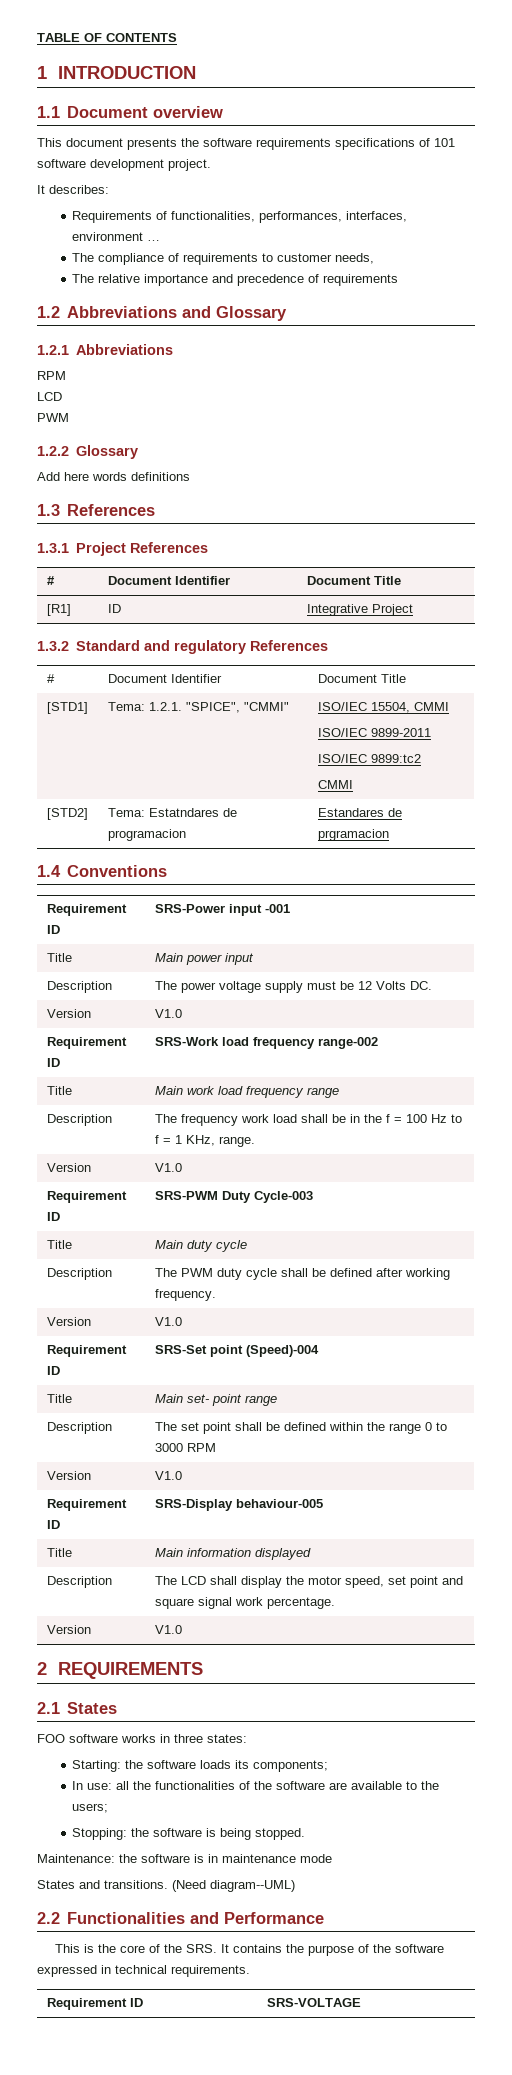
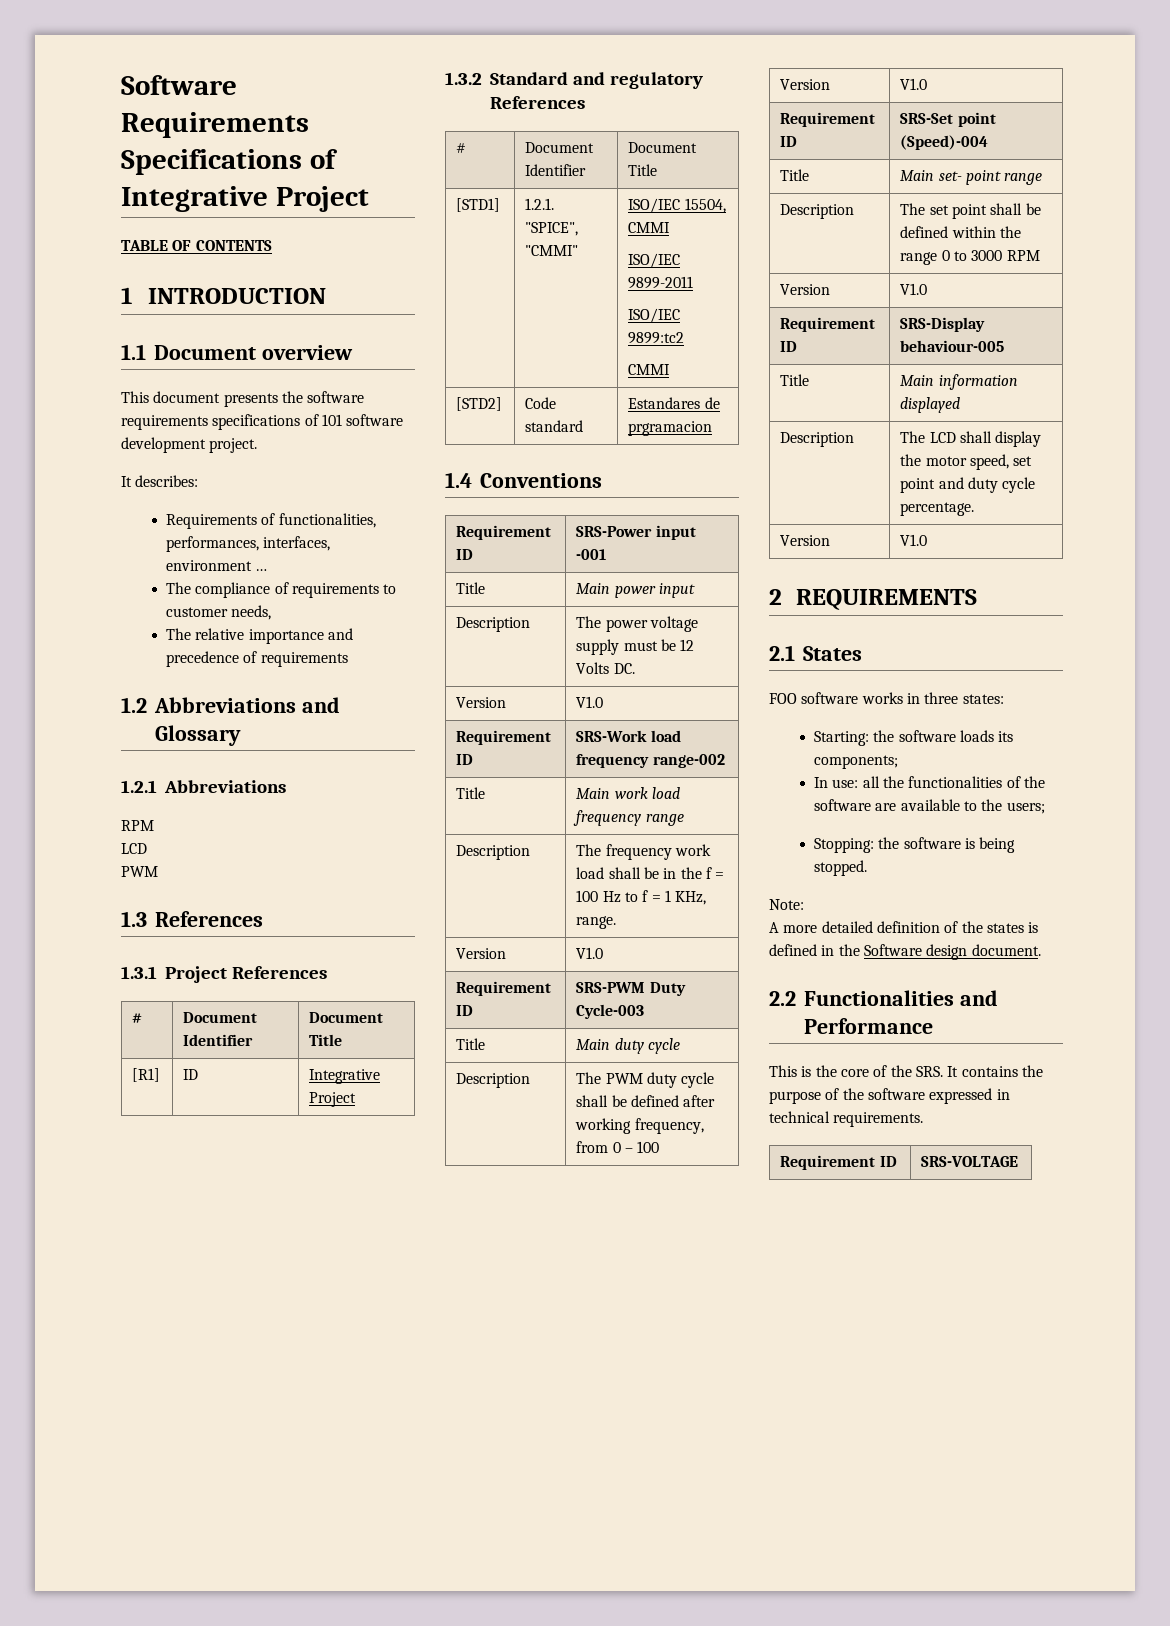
(37, 37) none -> [121,75,237,95] [121,112,309,138] [121,149,337,175] [121,186,369,212] Software Requirements Specifications of Integrative Project //
[37,445,138,459] [37,472,190,481] // 1.2.2 Glossary // Add here words definitions -> (158, 871) none
[107,702,145,711] Tema: -> (501, 205) none
[107,808,237,817] [107,829,186,841] Tema: Estatndares de programacion -> [525,397,557,409] [525,420,584,432] Code standard
[154,1289,216,1301] frequency. -> [634,1118,704,1134] [576,1141,660,1153] frequency, from 0 – 100
[154,1597,263,1609] square signal work -> [968,477,1036,493] duty cycle
[37,1854,332,1863] [37,1880,295,1892] Maintenance: the software is in maintenance mode // States and transitions. (Need diagram--UML) -> [769,899,804,910] [769,921,1039,933] [769,944,1041,960] Note: // A more detailed definition of the states is defined in the Software design document.

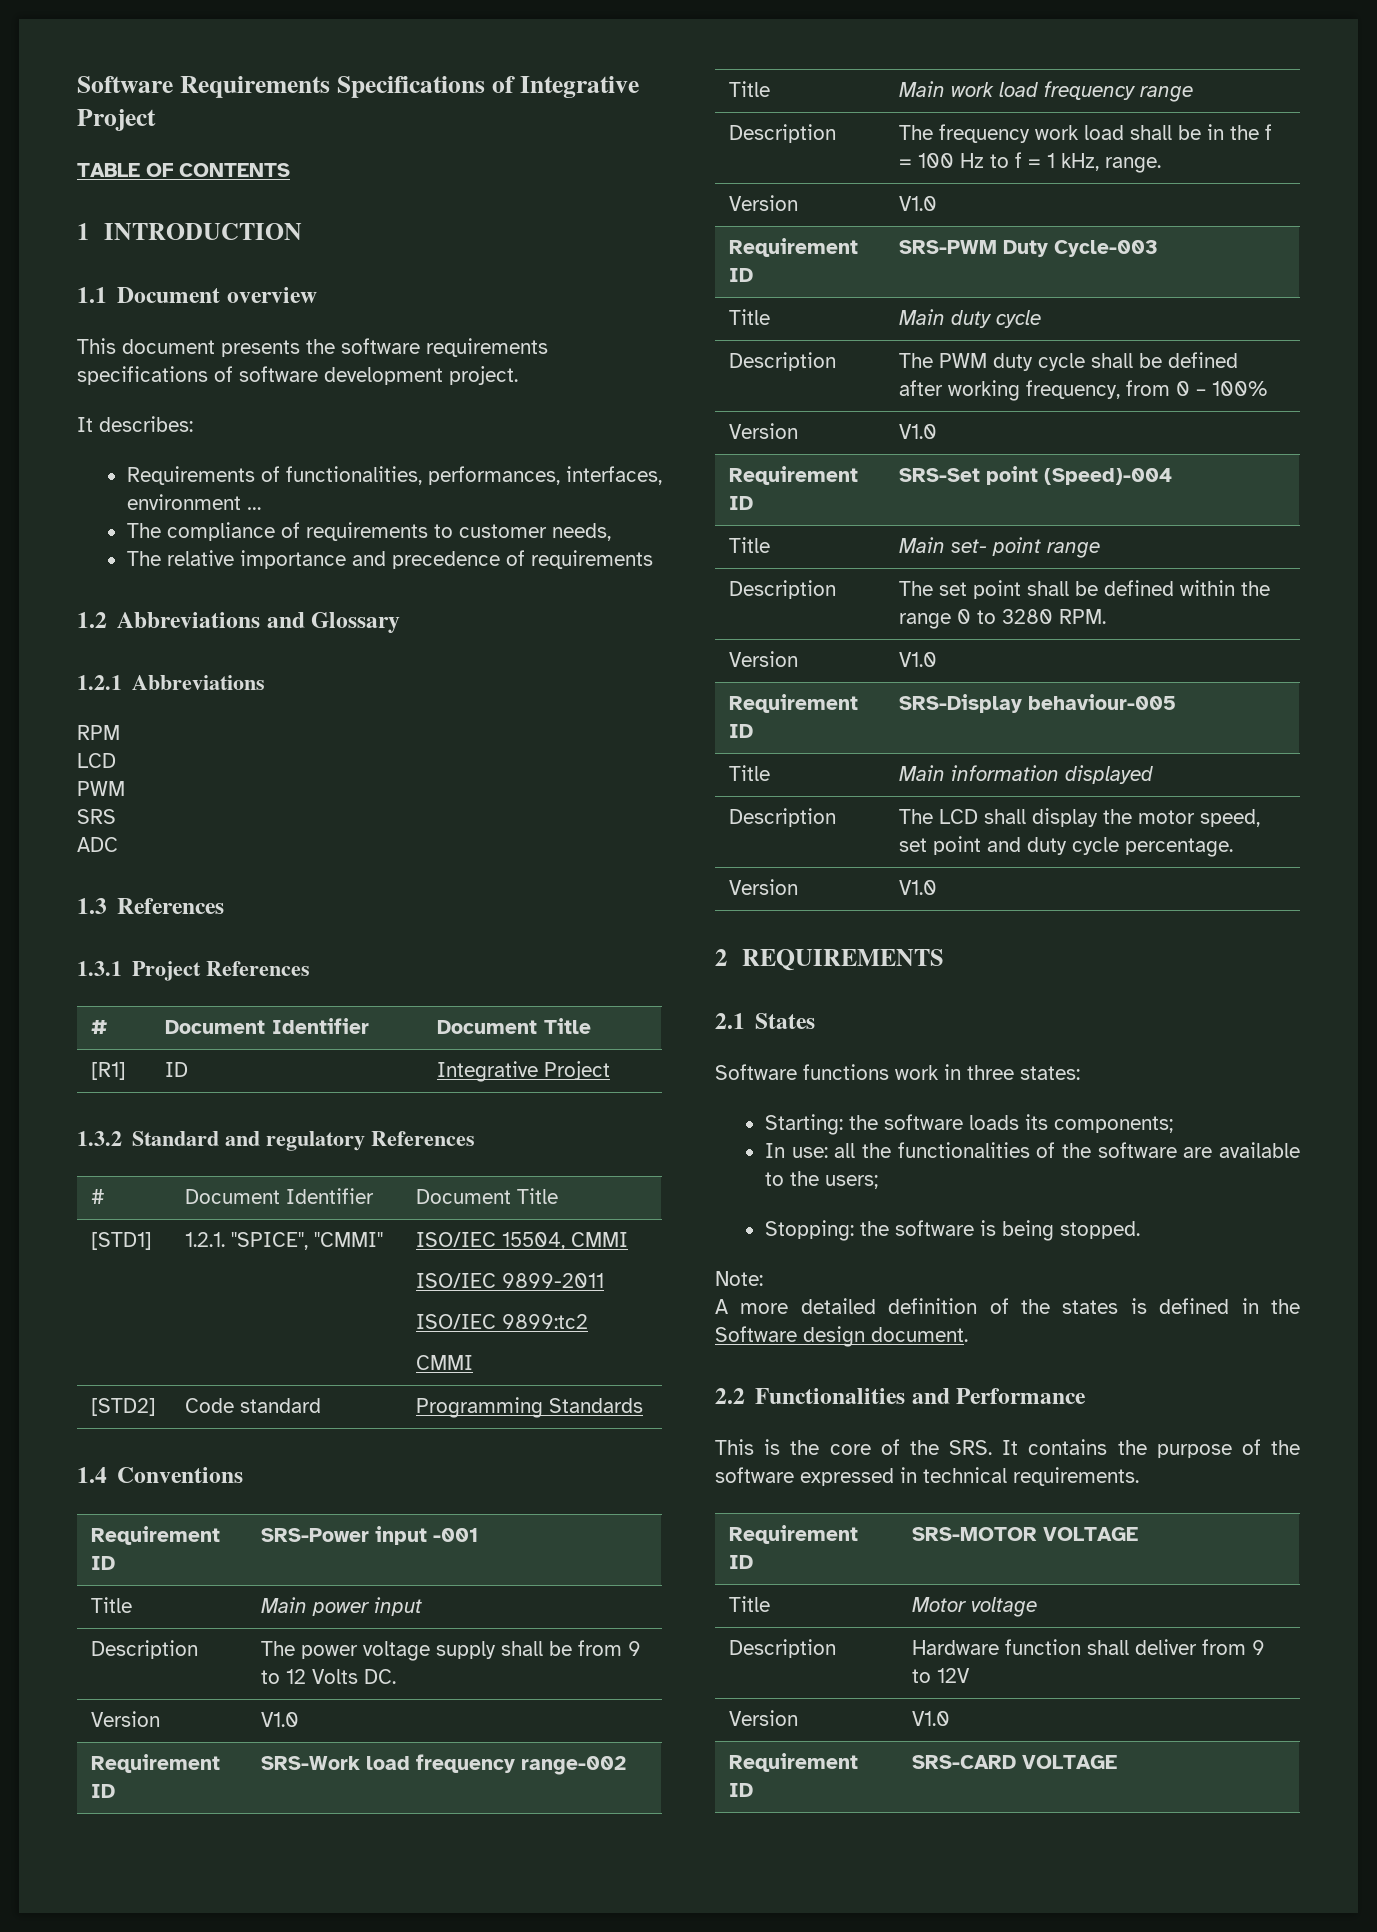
[321,414,342,426] 101 -> (233, 374) none
(158, 871) none -> [77,809,116,824] [77,837,118,852] // SRS // ADC
[628,397,720,409] [628,421,713,436] Estandares de prgramacion -> [416,1397,644,1418] Programming Standards
[623,639,677,651] must be -> [501,1640,642,1656] [261,1670,281,1684] shall be from 9 to
[675,891,707,905] KHz, -> [1061,153,1100,171] kHz,
[637,1141,660,1153] 100 -> [1212,381,1268,396] 100%
[971,250,1040,261] 3000 RPM -> [1002,609,1107,624] 3280 RPM.
[769,692,903,704] FOO software works -> [715,1064,939,1080] Software functions work
[921,1156,1019,1167] SRS-VOLTAGE -> [912,1527,1139,1541] [729,1596,771,1612] [912,1597,1038,1617] [729,1639,837,1658] [912,1639,1266,1655] [912,1668,971,1683] [729,1710,799,1726] [912,1711,951,1726] [729,1753,859,1772] [729,1783,754,1797] [912,1755,1118,1769] SRS-MOTOR VOLTAGE // Title | Motor voltage // Description | Hardware function shall deliver from 9 to 12V // Version | V1.0 // Requirement ID | SRS-CARD VOLTAGE

